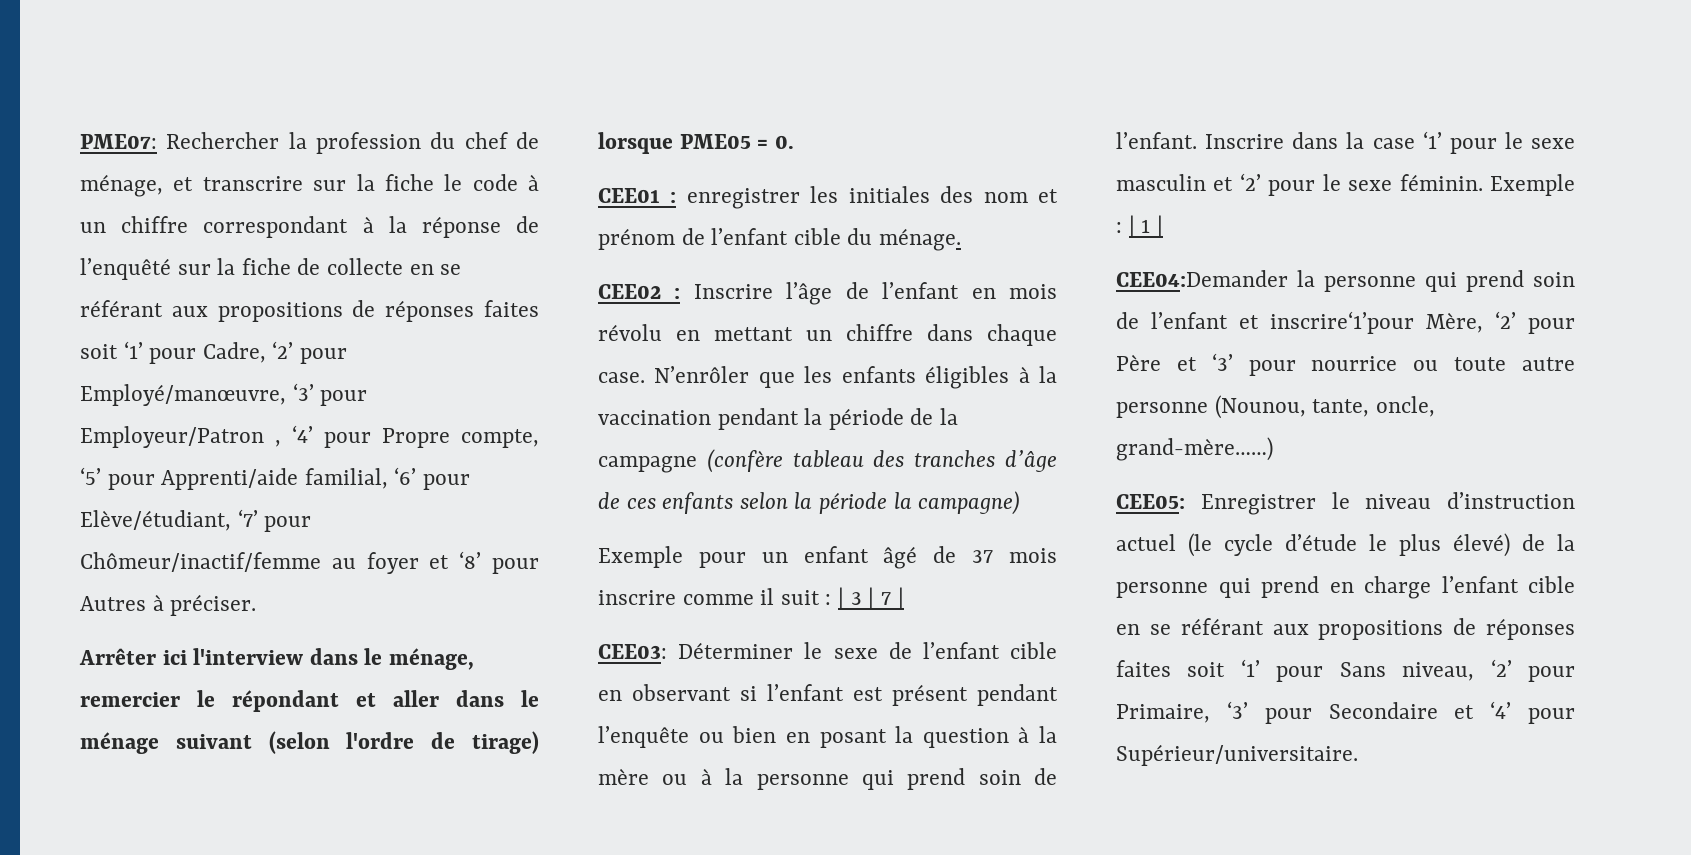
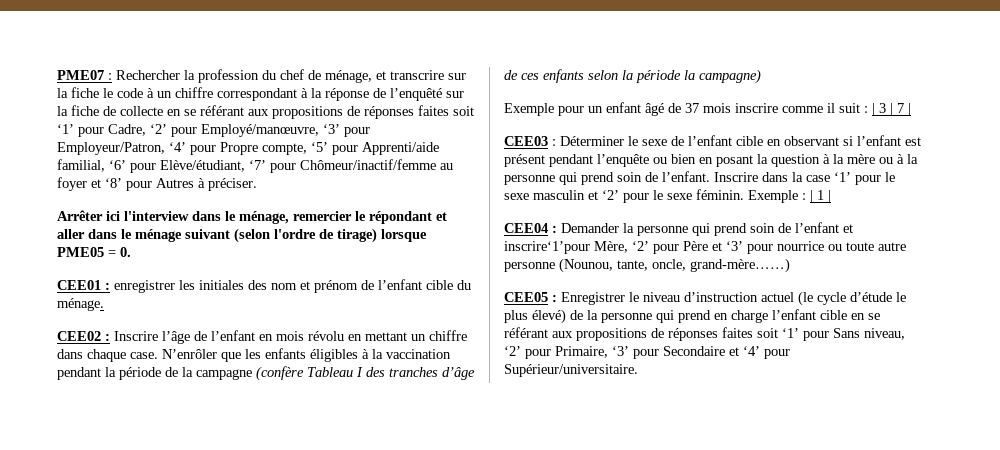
[80,134,157,149] PME07: -> [57,70,112,80] PME07 :
[80,426,281,448] Employeur/Patron , -> [57,142,165,155] Employeur/Patron,
[792,450,864,468] tableau -> [307,367,363,377] Tableau I
[598,644,667,659] CEE03: -> [504,136,556,146] CEE03 :
[1116,270,1288,287] CEE04:Demander -> [504,223,619,233] CEE04 : Demander
[1116,494,1185,509] CEE05: -> [504,292,557,302] CEE05 :

